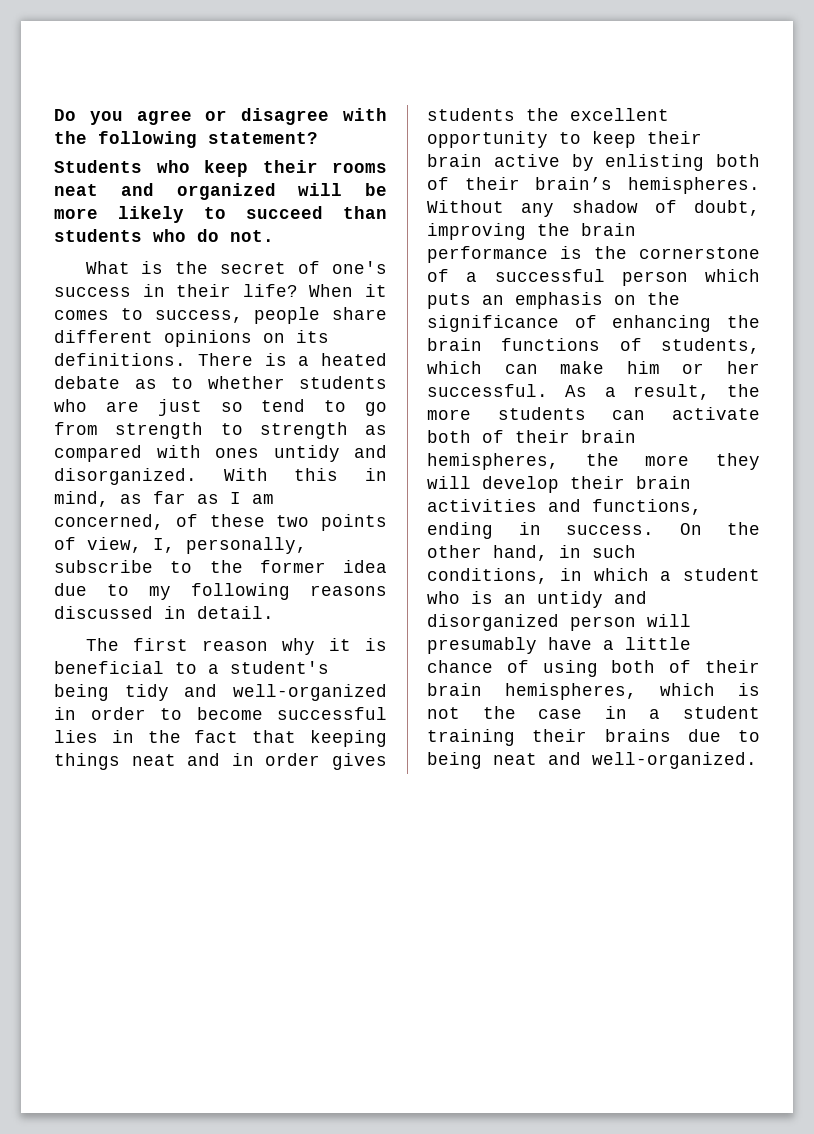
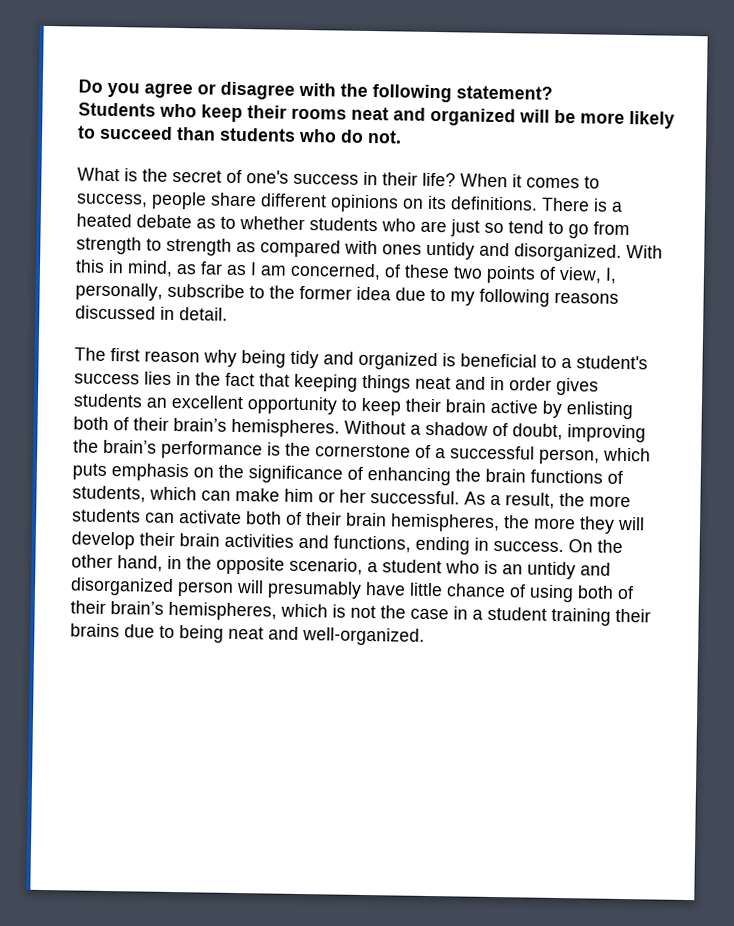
[328,638,351,651] it -> [241,350,438,371] being tidy and organized
[54,684,387,701] [54,707,387,720] being tidy and well-organized in order to become successful -> [74,373,140,385] success
[526,108,559,121] the -> [146,397,167,408] an
[521,203,555,217] any -> [410,424,421,435] a
[581,223,636,236] brain -> [103,439,157,454] brain’s
[621,271,688,286] person -> [539,448,600,465] person,
[482,295,504,305] an -> (107, 471) none
[592,545,636,558] [427,568,649,584] such conditions, in which -> [186,556,363,575] the opposite scenario,
[603,640,614,650] a -> (406, 589) none
[427,683,482,696] brain -> [110,601,164,615] brain’s

